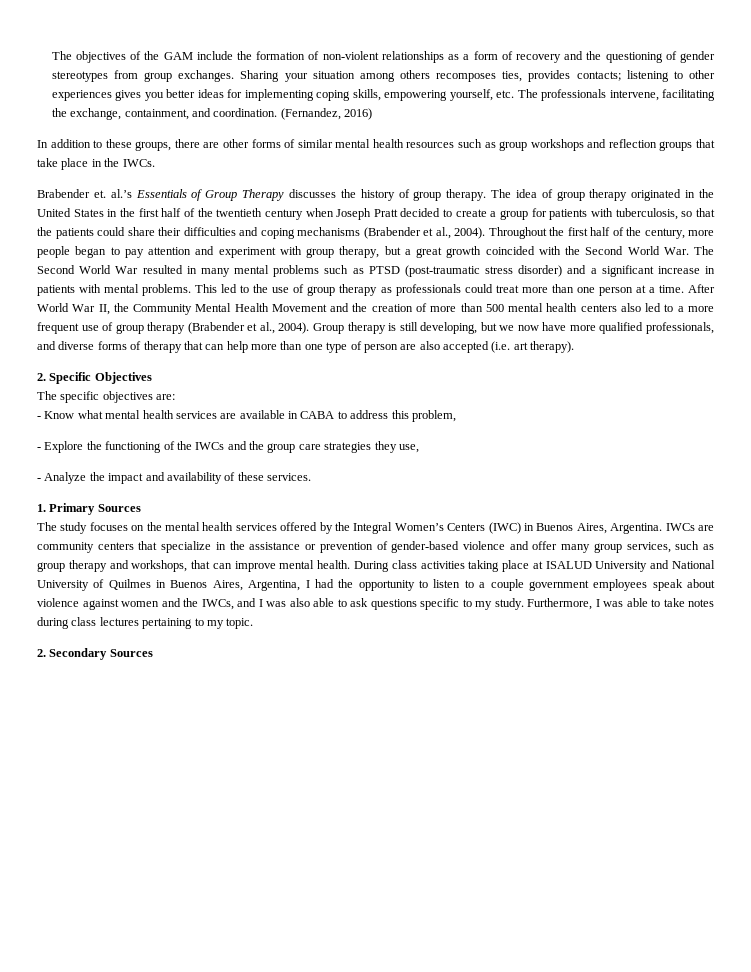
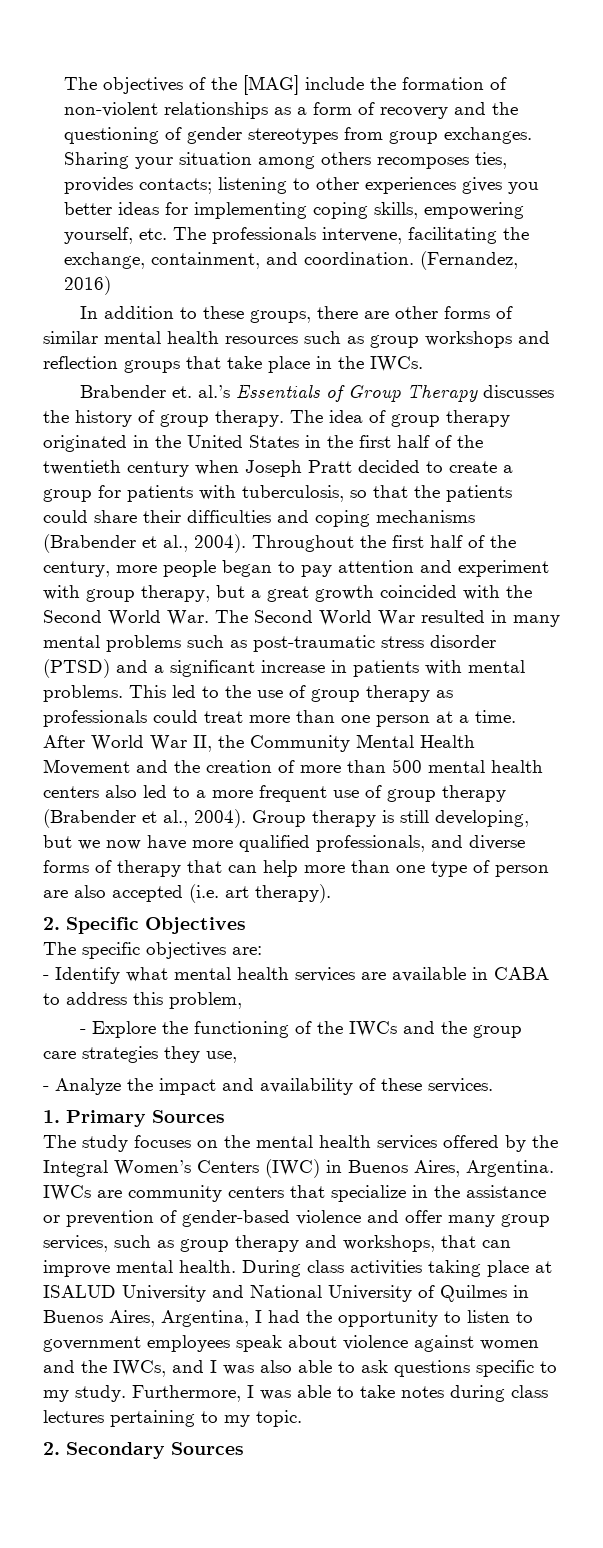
[163,52,193,60] GAM -> [242,75,299,95] [MAG]
[368,265,563,277] PTSD (post-traumatic stress disorder) -> [253,635,496,652] [43,659,110,678] post-traumatic stress disorder (PTSD)
[44,411,75,419] Know -> [55,967,120,984] Identify
[479,579,524,591] a couple -> (533, 1317) none

